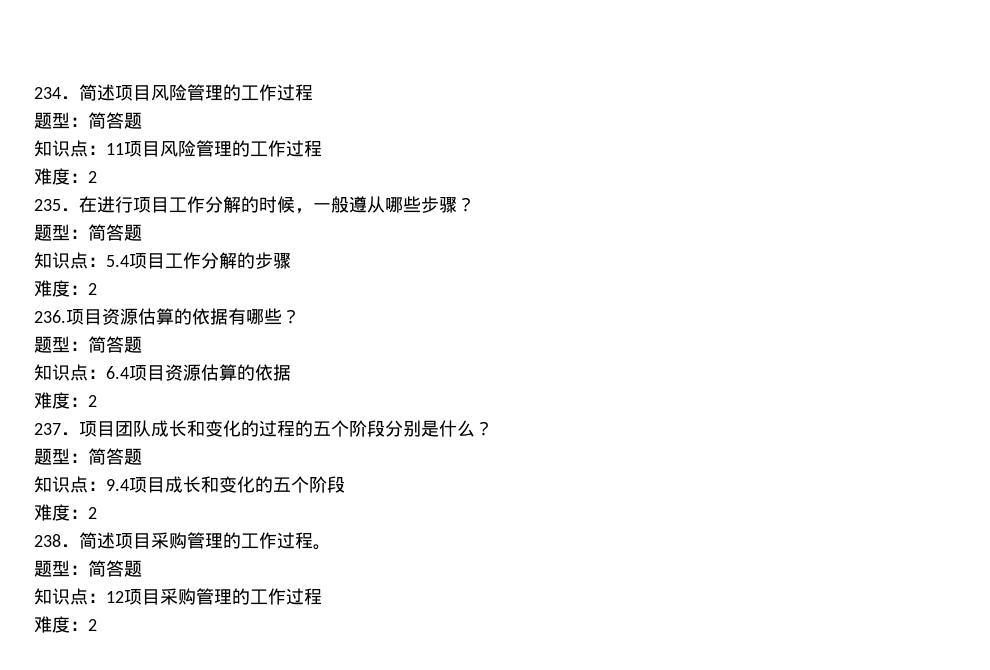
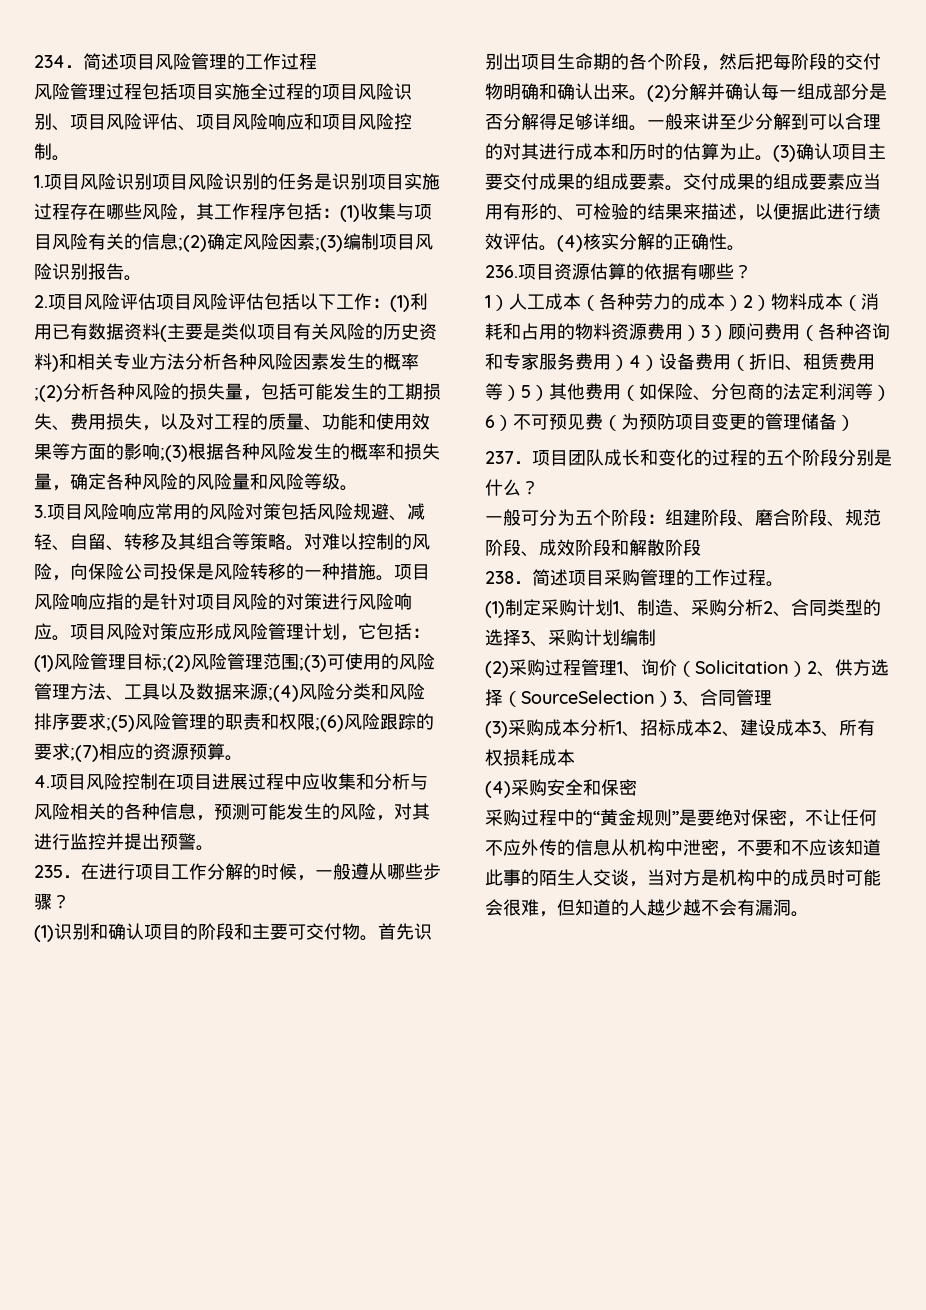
[34,112,142,129] [34,140,322,157] [34,168,97,185] 题型：简答题 // 知识点：11项目风险管理的工作过程 // 难度：2 -> [34,83,412,100] [34,113,412,131] [34,143,70,161] [34,173,440,190] [34,203,432,222] [34,233,433,252] [34,263,142,281] [34,293,428,312] [34,323,437,342] [34,353,419,372] [34,383,441,402] [34,413,430,431] [34,443,440,462] [34,473,358,491] [34,503,425,521] [34,533,430,551] [34,563,430,581] [34,593,412,610] [34,623,430,641] [34,653,435,672] [34,683,425,702] [34,713,434,732] [34,743,243,762] [34,773,428,790] [34,803,430,821] [34,833,214,851] 风险管理过程包括项目实施全过程的项目风险识别、项目风险评估、项目风险响应和项目风险控制。 // 1.项目风险识别项目风险识别的任务是识别项目实施过程存在哪些风险，其工作程序包括：(1)收集与项目风险有关的信息;(2)确定风险因素;(3)编制项目风险识别报告。 // 2.项目风险评估项目风险评估包括以下工作：(1)利用已有数据资料(主要是类似项目有关风险的历史资料)和相关专业方法分析各种风险因素发生的概率;(2)分析各种风险的损失量，包括可能发生的工期损失、费用损失，以及对工程的质量、功能和使用效果等方面的影响;(3)根据各种风险发生的概率和损失量，确定各种风险的风险量和风险等级。 // 3.项目风险响应常用的风险对策包括风险规避、减轻、自留、转移及其组合等策略。对难以控制的风险，向保险公司投保是风险转移的一种措施。项目风险响应指的是针对项目风险的对策进行风险响应。项目风险对策应形成风险管理计划，它包括：(1)风险管理目标;(2)风险管理范围;(3)可使用的风险管理方法、工具以及数据来源;(4)风险分类和风险排序要求;(5)风险管理的职责和权限;(6)风险跟踪的要求;(7)相应的资源预算。 // 4.项目风险控制在项目进展过程中应收集和分析与风险相关的各种信息，预测可能发生的风险，对其进行监控并提出预警。
[34,224,142,241] [34,252,291,269] [34,280,97,297] 题型：简答题 // 知识点：5.4项目工作分解的步骤 // 难度：2 -> [34,923,432,942] [485,53,881,71] [485,83,887,102] [485,113,881,131] [485,143,886,162] [485,173,881,191] [485,203,881,221] [485,233,745,252] (1)识别和确认项目的阶段和主要可交付物。首先识别出项目生命期的各个阶段，然后把每阶段的交付物明确和确认出来。(2)分解并确认每一组成部分是否分解得足够详细。一般来讲至少分解到可以合理的对其进行成本和历时的估算为止。(3)确认项目主要交付成果的组成要素。交付成果的组成要素应当用有形的、可检验的结果来描述，以便据此进行绩效评估。(4)核实分解的正确性。
[34,336,142,353] [34,364,291,381] [34,392,97,409] 题型：简答题 // 知识点：6.4项目资源估算的依据 // 难度：2 -> [485,293,879,311] [485,323,890,341] [485,353,875,371] [485,383,891,401] [485,413,855,431] 1）人工成本（各种劳力的成本）2）物料成本（消耗和占用的物料资源费用）3）顾问费用（各种咨询和专家服务费用）4）设备费用（折旧、租赁费用等）5）其他费用（如保险、分包商的法定利润等）6）不可预见费（为预防项目变更的管理储备）
[34,448,142,465] [34,476,345,493] [34,504,97,521] 题型：简答题 // 知识点：9.4项目成长和变化的五个阶段 // 难度：2 -> [485,509,881,527] [485,539,701,557] 一般可分为五个阶段：组建阶段、磨合阶段、规范阶段、成效阶段和解散阶段
[34,560,142,577] [34,588,322,605] [34,616,97,633] 题型：简答题 // 知识点：12项目采购管理的工作过程 // 难度：2 -> [485,599,881,618] [485,629,656,647] [485,659,889,678] [485,689,772,707] [485,719,875,738] [485,749,575,766] [485,779,637,798] [485,809,877,827] [485,839,881,857] [485,869,881,887] [485,899,809,917] (1)制定采购计划1、制造、采购分析2、合同类型的选择3、采购计划编制 // (2)采购过程管理1、询价（Solicitation）2、供方选择（SourceSelection）3、合同管理 // (3)采购成本分析1、招标成本2、建设成本3、所有权损耗成本 // (4)采购安全和保密 // 采购过程中的“黄金规则”是要绝对保密，不让任何不应外传的信息从机构中泄密，不要和不应该知道此事的陌生人交谈，当对方是机构中的成员时可能会很难，但知道的人越少越不会有漏洞。

